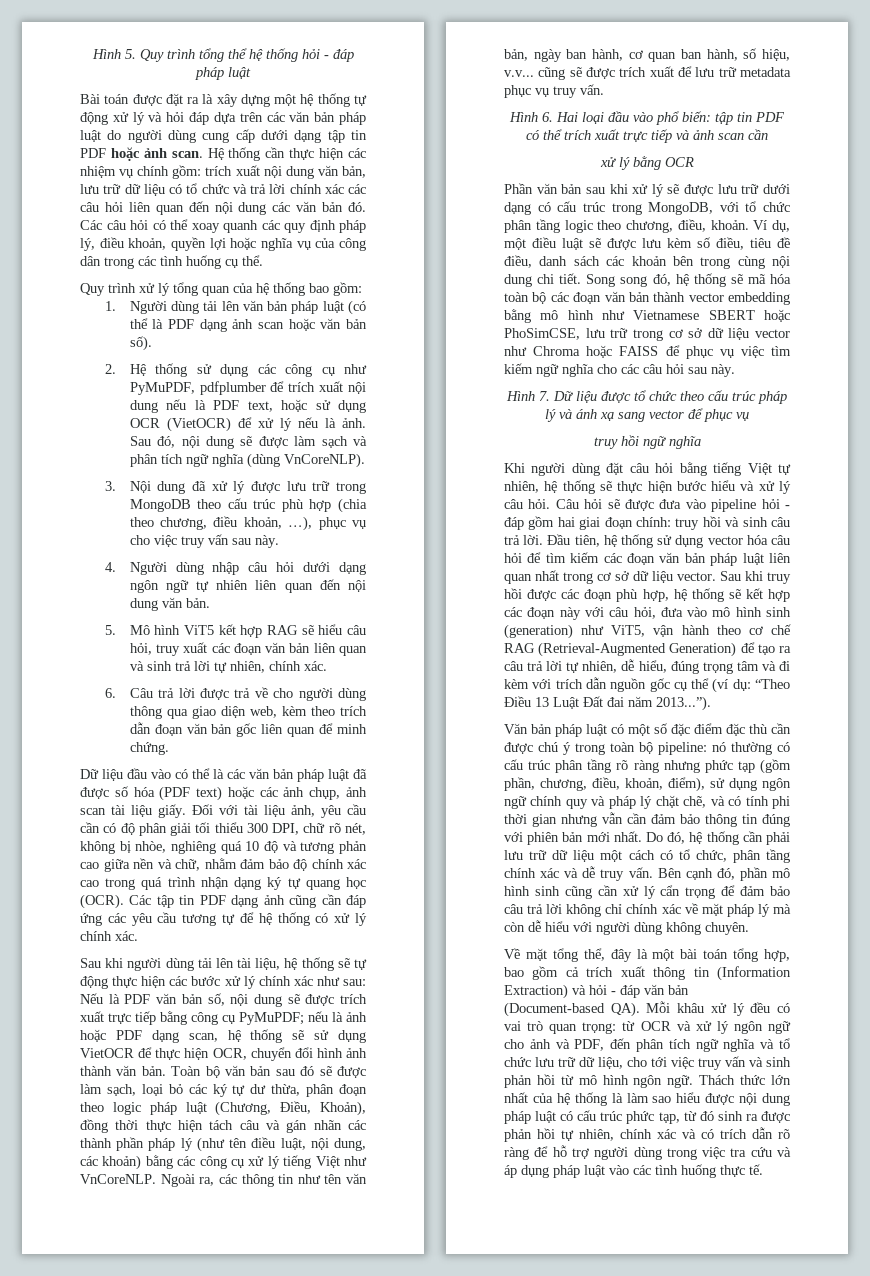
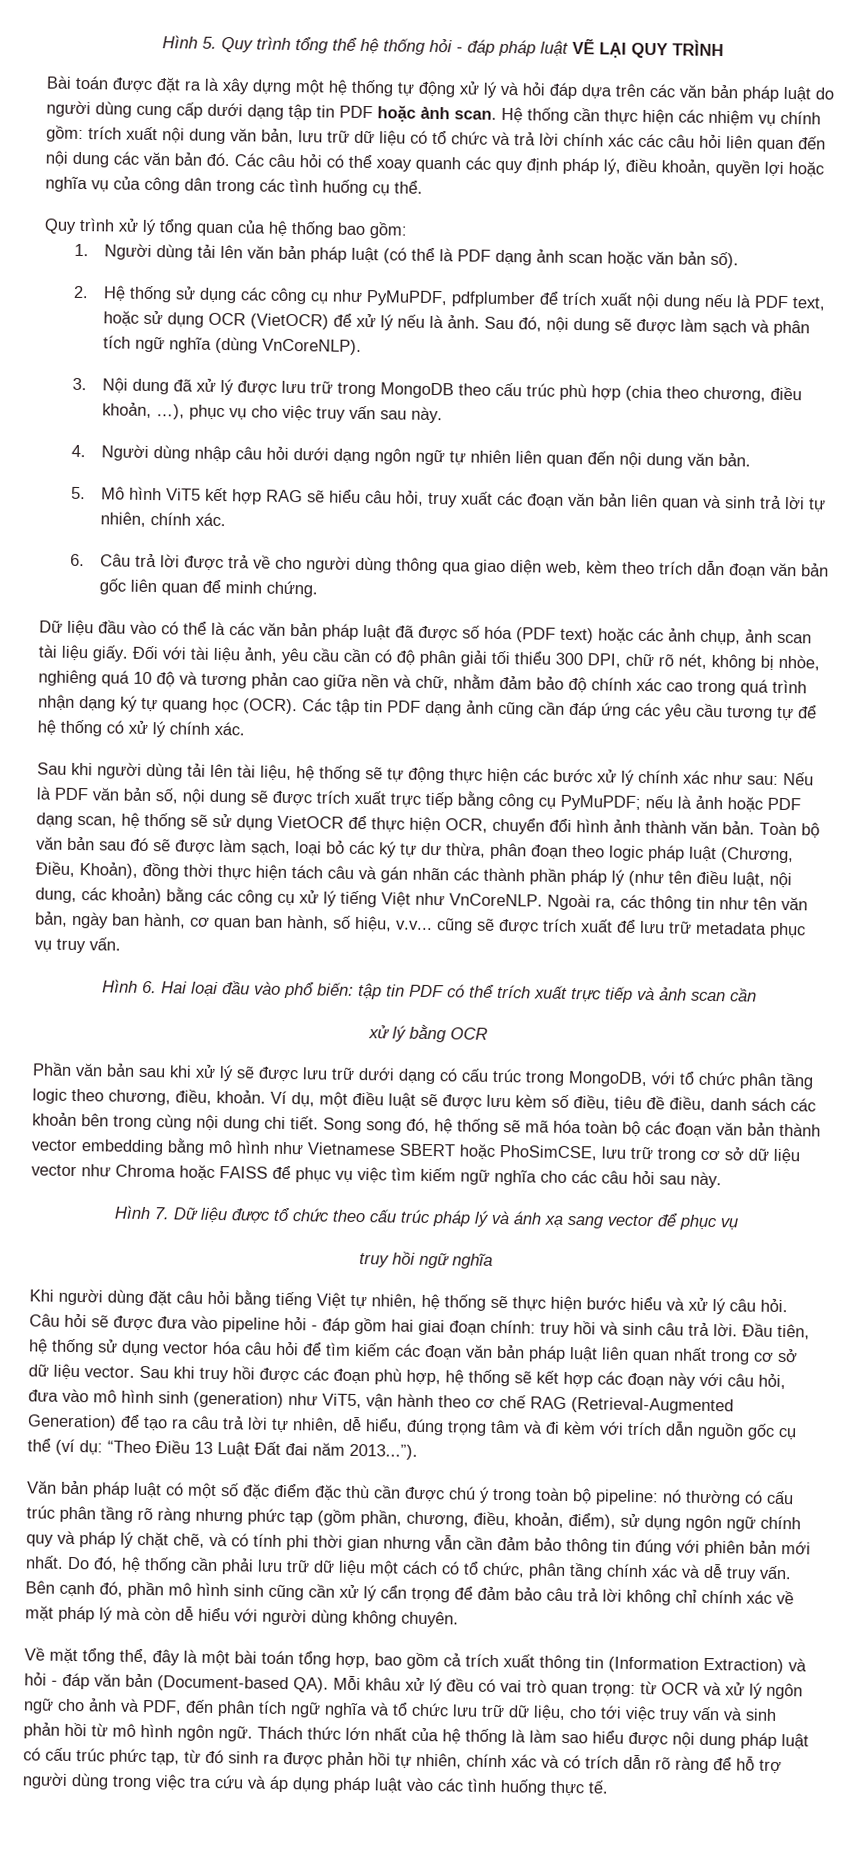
(251, 73) none -> [571,37,724,59] VẼ LẠI QUY TRÌNH

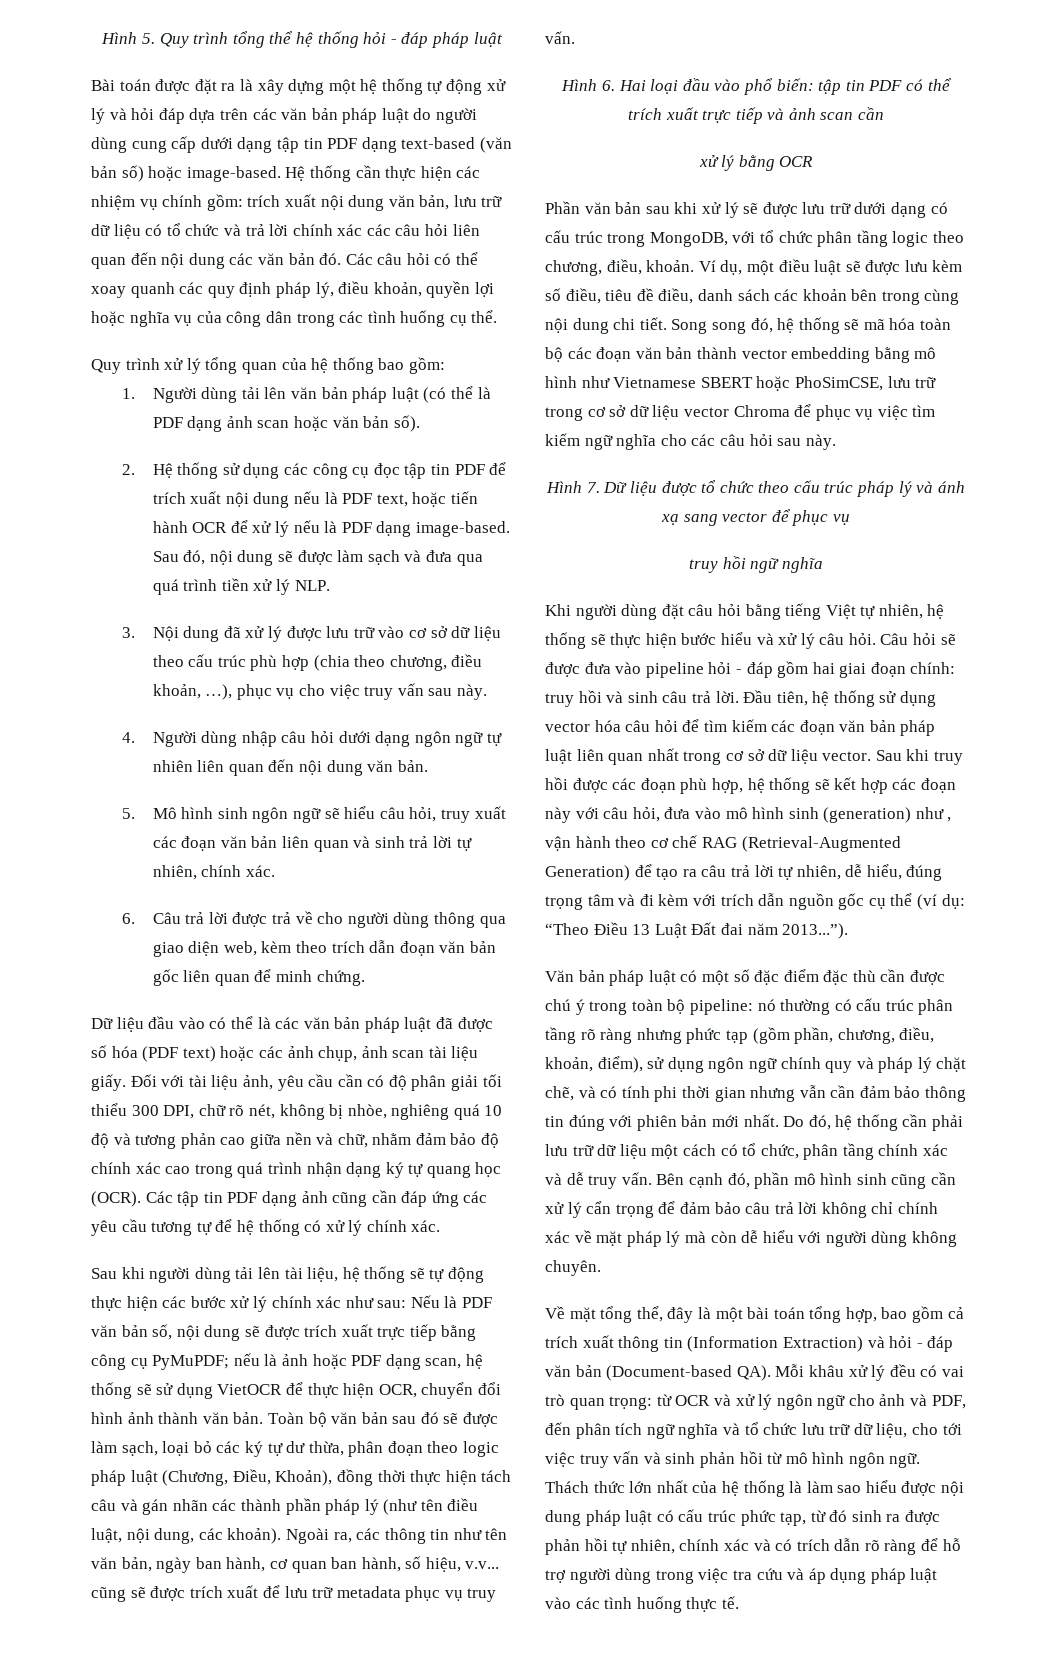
[571,37,724,59] VẼ LẠI QUY TRÌNH -> (503, 39) none
[377,105,497,122] hoặc ảnh scan. -> [361,137,512,153] [91,165,281,182] dạng text-based (văn bản số) hoặc image-based.
[332,289,537,308] như PyMuPDF, pdfplumber -> [373,463,485,479] đọc tập tin PDF
[143,310,330,330] sử dụng OCR (VietOCR) -> [450,491,478,504] [152,521,228,533] tiến hành OCR
[447,315,481,329] ảnh. -> [341,521,510,537] PDF dạng image-based.
[773,319,811,337] [103,335,363,355] phân tích ngữ nghĩa (dùng VnCoreNLP). -> [425,550,483,566] [152,578,330,595] đưa qua quá trình tiền xử lý NLP.
[337,382,455,399] trong MongoDB -> [378,626,501,641] vào cơ sở dữ liệu
[166,487,304,505] ViT5 kết hợp RAG -> [217,807,321,823] sinh ngôn ngữ
[111,887,543,908] khoản) bằng các công cụ xử lý tiếng Việt như VnCoreNLP. -> [227,1528,282,1544] khoản).
[81,1164,268,1181] như Chroma hoặc FAISS -> [733,405,790,417] Chroma
[322,1393,362,1409] ViT5, -> [947,817,952,822] ,

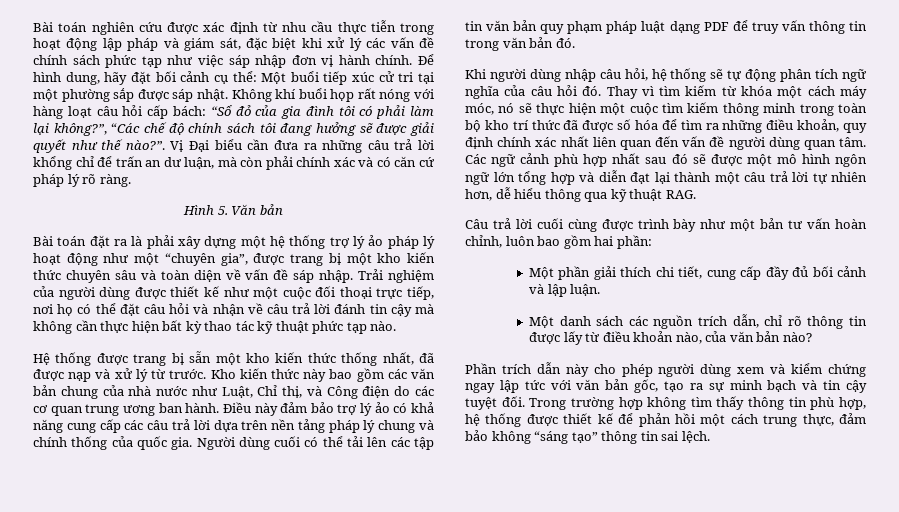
[101,31,503,48] [91,79,191,94] Hình 5. Quy trình tổng thể hệ thống hỏi - đáp pháp luật // Bài toán được -> [33,20,434,35] [33,37,435,51] [33,54,434,68] [33,71,435,85] [33,88,434,102] [33,105,434,119] [33,122,434,136] [33,139,435,153] [33,156,434,170] [33,174,131,187] [183,204,283,215] [33,236,87,246] Bài toán nghiên cứu được xác định từ nhu cầu thực tiễn trong hoạt động lập pháp và giám sát, đặc biệt khi xử lý các vấn đề chính sách phức tạp như việc sáp nhập đơn vị hành chính. Để hình dung, hãy đặt bối cảnh cụ thể: Một buổi tiếp xúc cử tri tại một phường sắp được sáp nhật. Không khí buổi họp rất nóng với hàng loạt câu hỏi cấp bách: “Sổ đỏ của gia đình tôi có phải làm lại không?”, “Các chế độ chính sách tôi đang hưởng sẽ được giải quyết như thế nào?”. Vị Đại biểu cần đưa ra những câu trả lời khổng chỉ để trấn an dư luận, mà còn phải chính xác và có căn cứ pháp lý rõ ràng. // Hình 5. Văn bản // Bài toán
(253, 85) none -> [146,235,174,249] phải
[427,79,506,95] [91,108,478,124] [91,136,512,153] [91,165,481,182] [91,194,503,211] [91,223,480,239] [91,252,479,269] [91,281,494,298] [91,310,498,327] [91,357,445,374] [121,386,491,403] [152,415,420,432] [121,462,507,479] [152,491,478,508] [152,520,510,537] [152,550,483,566] [152,578,330,595] [121,626,501,642] [152,654,483,671] [152,683,487,700] [121,731,502,747] [152,759,428,776] [121,806,506,823] [152,836,472,852] [152,865,275,880] [121,911,506,928] [152,940,496,957] [152,969,365,986] [91,1016,493,1033] [91,1045,479,1062] [91,1074,502,1091] [91,1103,503,1120] [91,1132,500,1149] [91,1162,502,1178] [91,1190,488,1207] [91,1219,441,1236] [91,1267,339,1283] tự động xử lý và hỏi đáp dựa trên các văn bản pháp luật do người dùng cung cấp dưới dạng tập tin PDF dạng text-based (văn bản số) hoặc image-based. Hệ thống cần thực hiện các nhiệm vụ chính gồm: trích xuất nội dung văn bản, lưu trữ dữ liệu có tổ chức và trả lời chính xác các câu hỏi liên quan đến nội dung các văn bản đó. Các câu hỏi có thể xoay quanh các quy định pháp lý, điều khoản, quyền lợi hoặc nghĩa vụ của công dân trong các tình huống cụ thể. // Quy trình xử lý tổng quan của hệ thống bao gồm: // 1. Người dùng tải lên văn bản pháp luật (có thể là PDF dạng ảnh scan hoặc văn bản số). // 2. Hệ thống sử dụng các công cụ đọc tập tin PDF để trích xuất nội dung nếu là PDF text, hoặc tiến hành OCR để xử lý nếu là PDF dạng image-based. Sau đó, nội dung sẽ được làm sạch và đưa qua quá trình tiền xử lý NLP. // 3. Nội dung đã xử lý được lưu trữ vào cơ sở dữ liệu theo cấu trúc phù hợp (chia theo chương, điều khoản, …), phục vụ cho việc truy vấn sau này. // 4. Người dùng nhập câu hỏi dưới dạng ngôn ngữ tự nhiên liên quan đến nội dung văn bản. // 5. Mô hình sinh ngôn ngữ sẽ hiểu câu hỏi, truy xuất các đoạn văn bản liên quan và sinh trả lời tự nhiên, chính xác. // 6. Câu trả lời được trả về cho người dùng thông qua giao diện web, kèm theo trích dẫn đoạn văn bản gốc liên quan để minh chứng. // Dữ liệu đầu vào có thể là các văn bản pháp luật đã được số hóa (PDF text) hoặc các ảnh chụp, ảnh scan tài liệu giấy. Đối với tài liệu ảnh, yêu cầu cần có độ phân giải tối thiểu 300 DPI, chữ rõ nét, không bị nhòe, nghiêng quá 10 độ và tương phản cao giữa nền và chữ, nhằm đảm bảo độ chính xác cao trong quá trình nhận dạng ký tự quang học (OCR). Các tập tin PDF dạng ảnh cũng cần đáp ứng các yêu cầu tương tự để hệ thống có xử lý chính xác. // Sau khi người dùng tải lên tài liệu, -> [329,235,435,249] [33,252,436,266] [33,269,435,283] [33,286,434,300] [33,303,434,317] [33,320,397,334] [33,351,434,366] [33,368,436,382] [33,385,435,399] [33,402,435,416] [33,419,434,433] [33,436,435,450] [465,20,867,34] [465,37,575,51] [465,68,648,82] trợ lý ảo pháp lý hoạt động như một “chuyên gia”, được trang bị một kho kiến thức chuyên sâu và toàn diện về vấn đề sáp nhập. Trải nghiệm của người dùng được thiết kế như một cuộc đối thoại trực tiếp, nơi họ có thể đặt câu hỏi và nhận về câu trả lời đánh tin cậy mà không cần thực hiện bất kỳ thao tác kỹ thuật phức tạp nào. // Hệ thống được trang bị sẵn một kho kiến thức thống nhất, đã được nạp và xử lý từ trước. Kho kiến thức này bao gồm các văn bản chung của nhà nước như Luật, Chỉ thị, và Công điện do các cơ quan trung ương ban hành. Điều này đảm bảo trợ lý ảo có khả năng cung cấp các câu trả lời dựa trên nền tảng pháp lý chung và chính thống của quốc gia. Người dùng cuối có thể tải lên các tập tin văn bản quy phạm pháp luật dạng PDF để truy vấn thông tin trong văn bản đó. // Khi người dùng nhập câu hỏi,
[91,1295,493,1312] [91,1324,477,1341] [91,1353,483,1370] [91,1382,501,1399] [91,1412,499,1427] [91,1441,500,1457] [91,1469,512,1486] [91,1498,479,1515] [91,1528,508,1544] [91,1556,500,1573] [91,1585,497,1602] [545,31,575,44] [561,78,951,95] [627,107,885,124] [698,155,814,171] [545,201,948,218] [545,230,964,247] [545,259,963,276] [545,288,960,305] [545,317,952,334] [545,347,937,363] [545,376,937,391] [545,404,936,421] [545,433,836,450] [546,480,965,497] [661,509,850,526] [689,556,823,573] [545,603,945,620] [545,632,956,649] [545,661,956,678] [545,690,937,707] [545,719,936,736] [545,748,964,765] [545,777,957,794] [545,807,952,823] [545,835,901,852] [545,864,943,881] [545,893,965,910] [545,922,849,939] [545,969,946,986] [545,998,954,1015] [545,1027,935,1044] [545,1056,967,1073] [545,1085,967,1102] [545,1114,964,1131] [545,1143,949,1160] [545,1172,957,1189] [545,1201,939,1218] [545,1230,958,1247] [545,1260,601,1276] [545,1306,964,1323] [545,1335,954,1352] [545,1364,964,1381] [545,1394,966,1410] [545,1422,962,1439] [545,1451,921,1468] [545,1480,965,1497] [545,1509,941,1526] [545,1538,961,1555] [545,1568,938,1584] [545,1596,739,1613] thực hiện các bước xử lý chính xác như sau: Nếu là PDF văn bản số, nội dung sẽ được trích xuất trực tiếp bằng công cụ PyMuPDF; nếu là ảnh hoặc PDF dạng scan, hệ thống sẽ sử dụng VietOCR để thực hiện OCR, chuyển đổi hình ảnh thành văn bản. Toàn bộ văn bản sau đó sẽ được làm sạch, loại bỏ các ký tự dư thừa, phân đoạn theo logic pháp luật (Chương, Điều, Khoản), đồng thời thực hiện tách câu và gán nhãn các thành phần pháp lý (như tên điều luật, nội dung, các khoản). Ngoài ra, các thông tin như tên văn bản, ngày ban hành, cơ quan ban hành, số hiệu, v.v... cũng sẽ được trích xuất để lưu trữ metadata phục vụ truy vấn. // Hình 6. Hai loại đầu vào phổ biến: tập tin PDF có thể trích xuất trực tiếp và ảnh scan cần // xử lý bằng OCR // Phần văn bản sau khi xử lý sẽ được lưu trữ dưới dạng có cấu trúc trong MongoDB, với tổ chức phân tầng logic theo chương, điều, khoản. Ví dụ, một điều luật sẽ được lưu kèm số điều, tiêu đề điều, danh sách các khoản bên trong cùng nội dung chi tiết. Song song đó, hệ thống sẽ mã hóa toàn bộ các đoạn văn bản thành vector embedding bằng mô hình như Vietnamese SBERT hoặc PhoSimCSE, lưu trữ trong cơ sở dữ liệu vector Chroma để phục vụ việc tìm kiếm ngữ nghĩa cho các câu hỏi sau này. // Hình 7. Dữ liệu được tổ chức theo cấu trúc pháp lý và ánh xạ sang vector để phục vụ // truy hồi ngữ nghĩa // Khi người dùng đặt câu hỏi bằng tiếng Việt tự nhiên, hệ thống sẽ thực hiện bước hiểu và xử lý câu hỏi. Câu hỏi sẽ được đưa vào pipeline hỏi - đáp gồm hai giai đoạn chính: truy hồi và sinh câu trả lời. Đầu tiên, hệ thống sử dụng vector hóa câu hỏi để tìm kiếm các đoạn văn bản pháp luật liên quan nhất trong cơ sở dữ liệu vector. Sau khi truy hồi được các đoạn phù hợp, hệ thống sẽ kết hợp các đoạn này với câu hỏi, đưa vào mô hình sinh (generation) như , vận hành theo cơ chế RAG (Retrieval-Augmented Generation) để tạo ra câu trả lời tự nhiên, dễ hiểu, đúng trọng tâm và đi kèm với trích dẫn nguồn gốc cụ thể (ví dụ: “Theo Điều 13 Luật Đất đai năm 2013...”). // Văn bản pháp luật có một số đặc điểm đặc thù cần được chú ý trong toàn bộ pipeline: nó thường có cấu trúc phân tầng rõ ràng nhưng phức tạp (gồm phần, chương, điều, khoản, điểm), sử dụng ngôn ngữ chính quy và pháp lý chặt chẽ, và có tính phi thời gian nhưng vẫn cần đảm bảo thông tin đúng với phiên bản mới nhất. Do đó, hệ thống cần phải lưu trữ dữ liệu một cách có tổ chức, phân tầng chính xác và dễ truy vấn. Bên cạnh đó, phần mô hình sinh cũng cần xử lý cẩn trọng để đảm bảo câu trả lời không chỉ chính xác về mặt pháp lý mà còn dễ hiểu với người dùng không chuyên. // Về mặt tổng thể, đây là một bài toán tổng hợp, bao gồm cả trích xuất thông tin (Information Extraction) và hỏi - đáp văn bản (Document-based QA). Mỗi khâu xử lý đều có vai trò quan trọng: từ OCR và xử lý ngôn ngữ cho ảnh và PDF, đến phân tích ngữ nghĩa và tổ chức lưu trữ dữ liệu, cho tới việc truy vấn và sinh phản hồi từ mô hình ngôn ngữ. Thách thức lớn nhất của hệ thống là làm sao hiểu được nội dung pháp luật có cấu trúc phức tạp, từ đó sinh ra được phản hồi tự nhiên, chính xác và có trích dẫn rõ ràng để hỗ trợ người dùng trong việc tra cứu và áp dụng pháp luật vào các tình huống thực tế. -> [780,69,866,82] [465,85,868,99] [465,102,867,116] [465,119,867,133] [465,136,866,150] [465,153,867,167] [465,170,867,185] [465,187,696,202] [465,218,867,232] [465,235,652,249] [528,266,866,280] [528,284,601,297] [528,314,867,329] [528,331,812,345] [465,362,867,377] [465,379,867,393] [465,396,866,410] [465,413,866,427] [465,430,710,444] phân tích ngữ nghĩa của câu hỏi đó. Thay vì tìm kiếm từ khóa một cách máy móc, nó sẽ thực hiện một cuộc tìm kiếm thông minh trong toàn bộ kho trí thức đã được số hóa để tìm ra những điều khoản, quy định chính xác nhất liên quan đến vấn đề người dùng quan tâm. Các ngữ cảnh phù hợp nhất sau đó sẽ được một mô hình ngôn ngữ lớn tổng hợp và diễn đạt lại thành một câu trả lời tự nhiên hơn, dễ hiểu thông qua kỹ thuật RAG. // Câu trả lời cuối cùng được trình bày như một bản tư vấn hoàn chỉnh, luôn bao gồm hai phần: // Một phần giải thích chi tiết, cung cấp đầy đủ bối cảnh và lập luận. // Một danh sách các nguồn trích dẫn, chỉ rõ thông tin được lấy từ điều khoản nào, của văn bản nào? // Phần trích dẫn này cho phép người dùng xem và kiểm chứng ngay lập tức với văn bản gốc, tạo ra sự minh bạch và tin cậy tuyệt đối. Trong trường hợp không tìm thấy thông tin phù hợp, hệ thống được thiết kế để phản hồi một cách trung thực, đảm bảo không “sáng tạo” thông tin sai lệch.

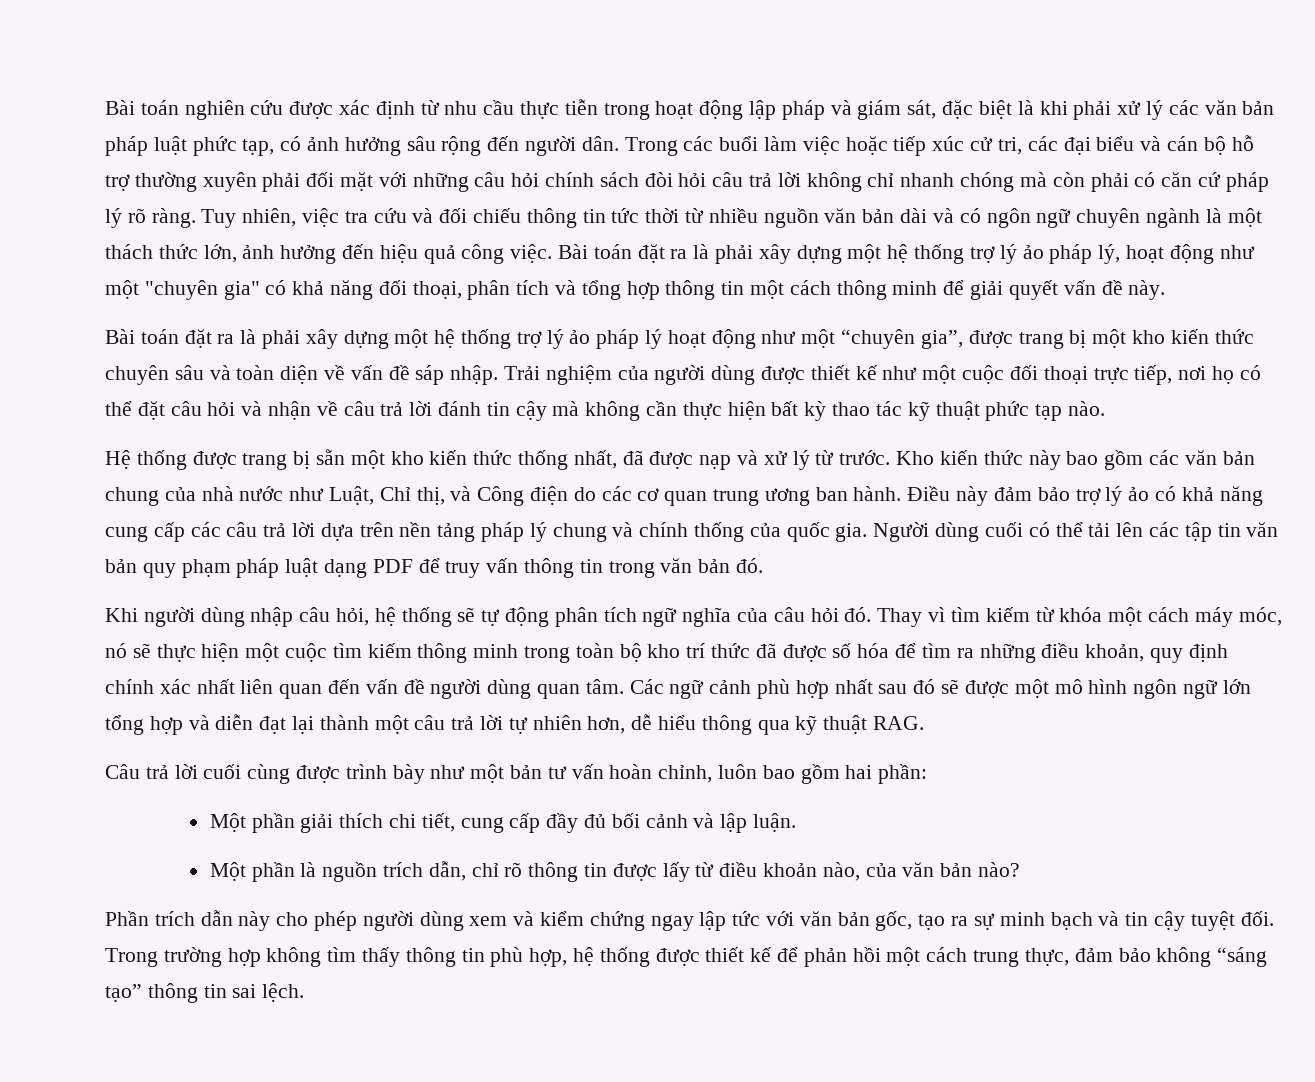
[301,37,435,51] [33,54,434,68] [33,71,435,85] [33,88,434,102] [33,105,434,119] [33,122,434,136] [33,139,435,153] [33,156,374,170] khi xử lý các vấn đề chính sách phức tạp như việc sáp nhập đơn vị hành chính. Để hình dung, hãy đặt bối cảnh cụ thể: Một buổi tiếp xúc cử tri tại một phường sắp được sáp nhật. Không khí buổi họp rất nóng với hàng loạt câu hỏi cấp bách: “Sổ đỏ của gia đình tôi có phải làm lại không?”, “Các chế độ chính sách tôi đang hưởng sẽ được giải quyết như thế nào?”. Vị Đại biểu cần đưa ra những câu trả lời khổng chỉ để trấn an dư luận, mà còn phải chính xác và -> [1017,100,1275,120] [105,135,1254,156] [105,172,1129,192] là khi phải xử lý các văn bản pháp luật phức tạp, có ảnh hưởng sâu rộng đến người dân. Trong các buổi làm việc hoặc tiếp xúc cử tri, các đại biểu và cán bộ hỗ trợ thường xuyên phải đối mặt với những câu hỏi chính sách đòi hỏi câu trả lời không chỉ nhanh chóng mà còn phải
[183,204,283,215] // Hình 5. Văn bản -> [201,208,1262,228] [105,244,1255,264] [105,280,1166,300] Tuy nhiên, việc tra cứu và đối chiếu thông tin tức thời từ nhiều nguồn văn bản dài và có ngôn ngữ chuyên ngành là một thách thức lớn, ảnh hưởng đến hiệu quả công việc. Bài toán đặt ra là phải xây dựng một hệ thống trợ lý ảo pháp lý, hoạt động như một "chuyên gia" có khả năng đối thoại, phân tích và tổng hợp thông tin một cách thông minh để giải quyết vấn đề này.
[559,316,648,326] danh sách các -> [251,862,317,882] phần là

